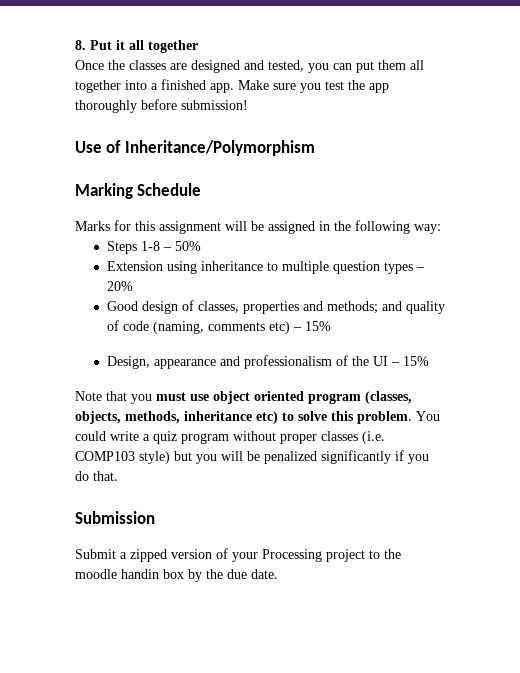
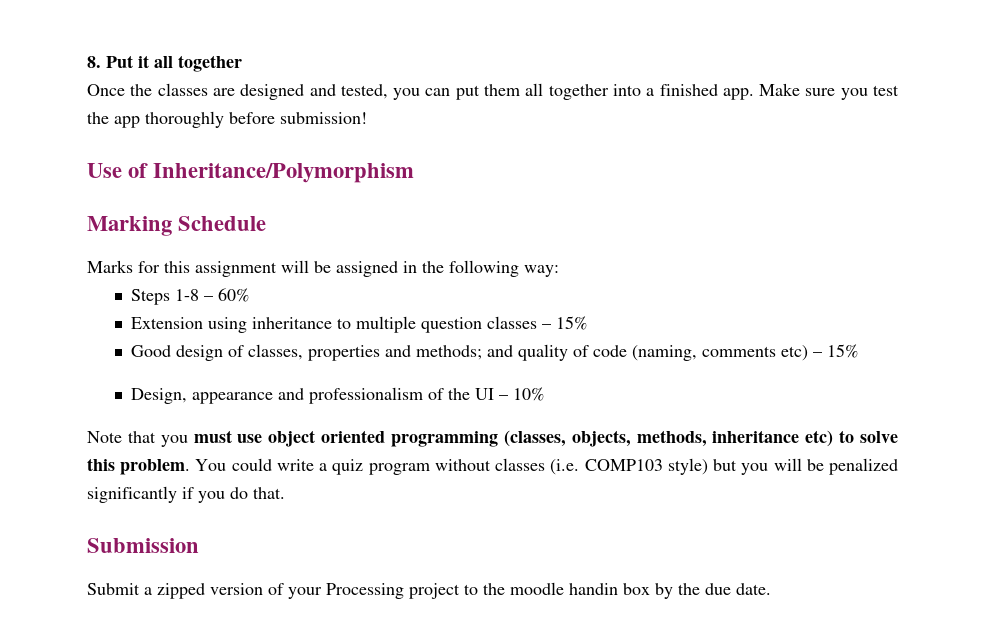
[174,241,201,251] 50% -> [218,288,250,302] 60%
[383,262,425,274] [106,281,133,291] types – 20% -> [487,316,588,330] classes – 15%
[402,356,429,366] 15% -> [513,387,545,401] 10%
[308,393,361,404] program -> [391,431,498,447] programming
[280,434,317,444] proper -> (491, 465) none

